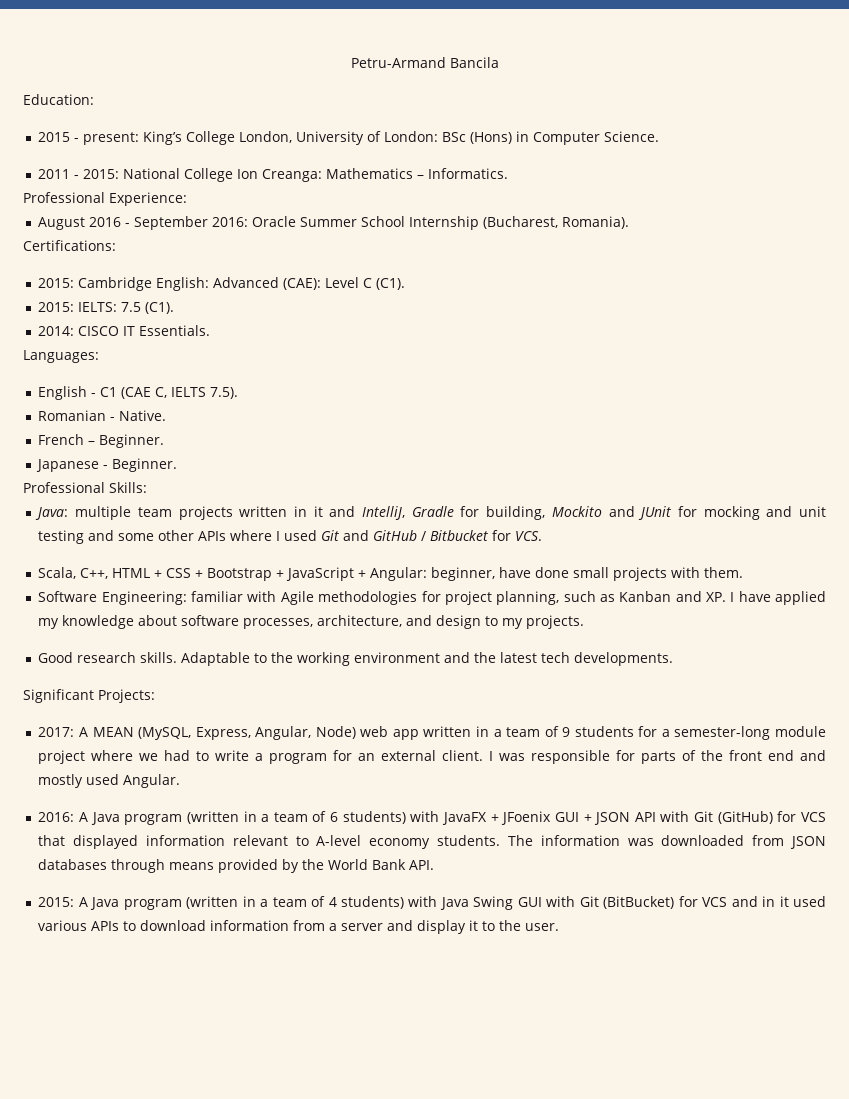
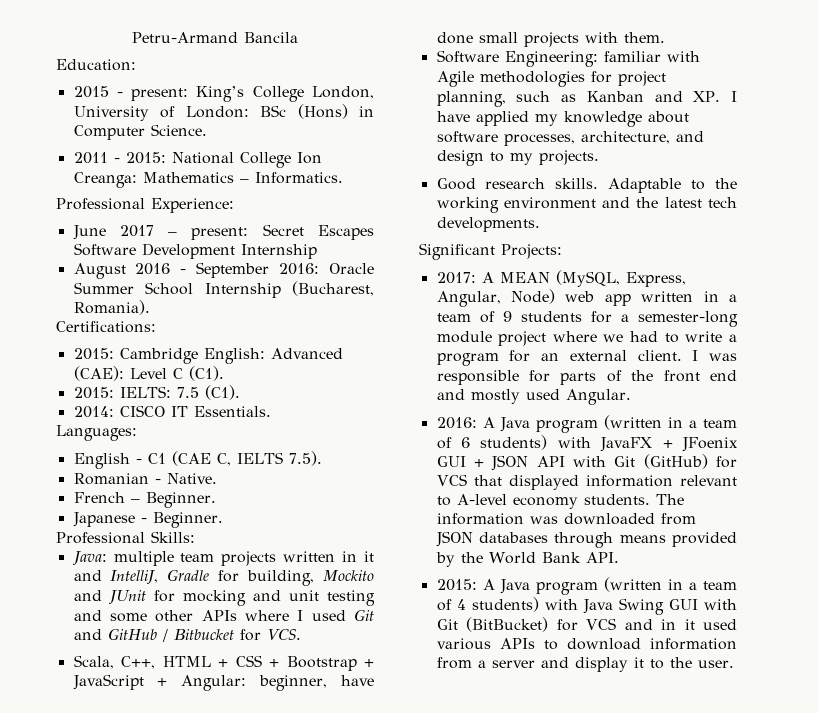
(187, 199) none -> [72,224,374,240] [73,243,317,259] // June 2017 – present: Secret Escapes Software Development Internship

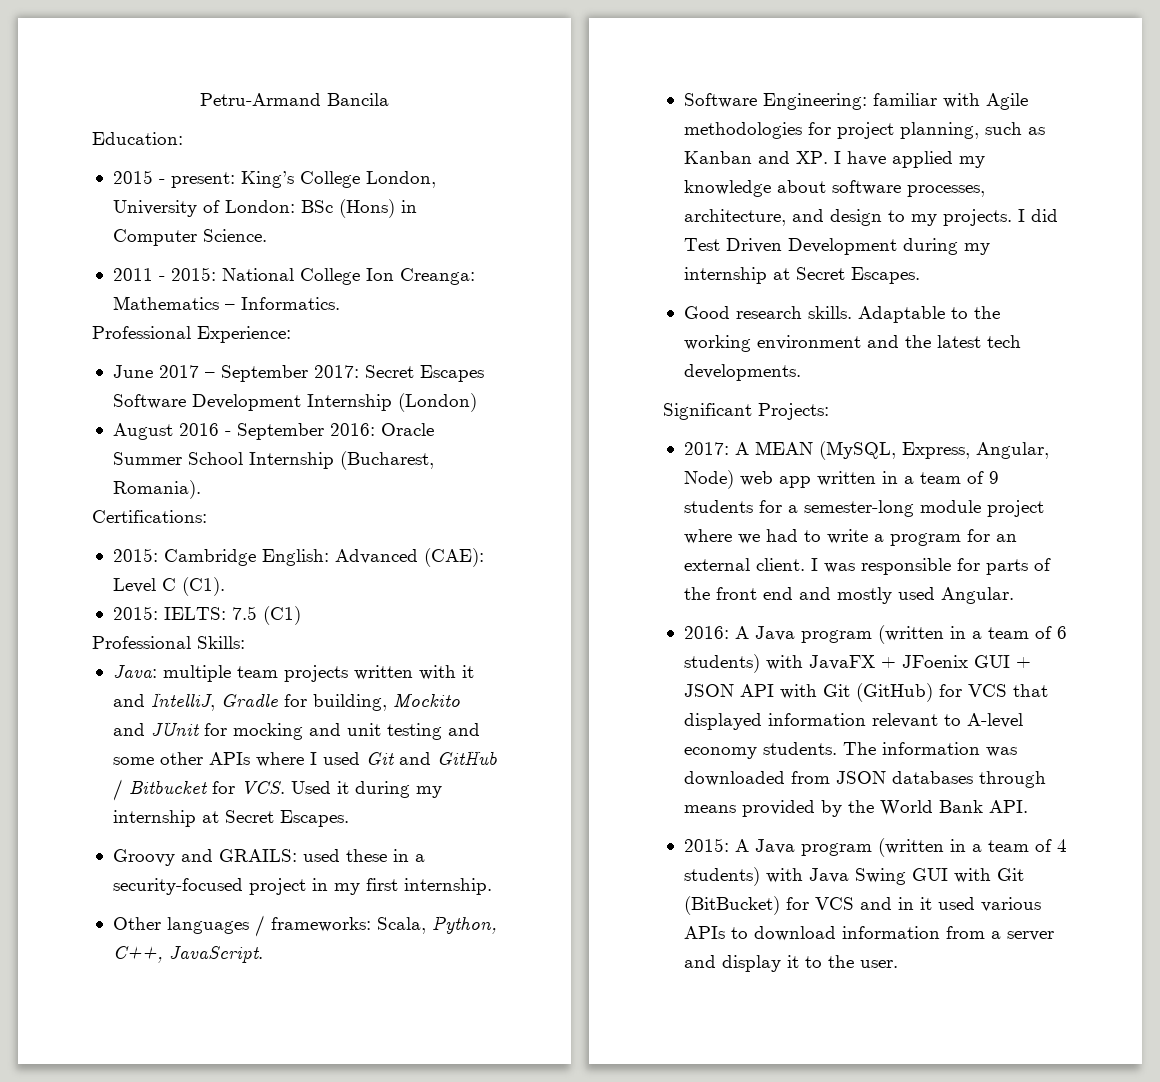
[191,227,249,240] present: -> [220,365,359,382] September 2017:
(317, 251) none -> [397,393,477,412] (London)
[204,385,240,400] [73,405,271,418] [56,425,137,441] [73,451,322,469] [73,473,217,485] [73,492,216,508] [72,512,223,528] (C1). // 2014: CISCO IT Essentials. // Languages: // English - C1 (CAE C, IELTS 7.5). // Romanian - Native. // French – Beginner. // Japanese - Beginner. -> [262,606,301,625] (C1)
[342,551,358,562] in -> [418,665,456,680] with
[73,655,374,671] [72,674,374,691] [436,32,665,47] // Scala, C++, HTML + CSS + Bootstrap + JavaScript + Angular: beginner, have done small projects with them. -> [290,781,442,798] [112,810,349,827] [112,849,425,866] [112,878,492,895] [112,915,497,937] [112,946,263,963] Used it during my internship at Secret Escapes. // Groovy and GRAILS: used these in a security-focused project in my first internship. // Other languages / frameworks: Scala, Python, C++, JavaScript.
(599, 157) none -> [1017,209,1058,222] [683,238,990,255] [683,267,920,284] I did Test Driven Development during my internship at Secret Escapes.

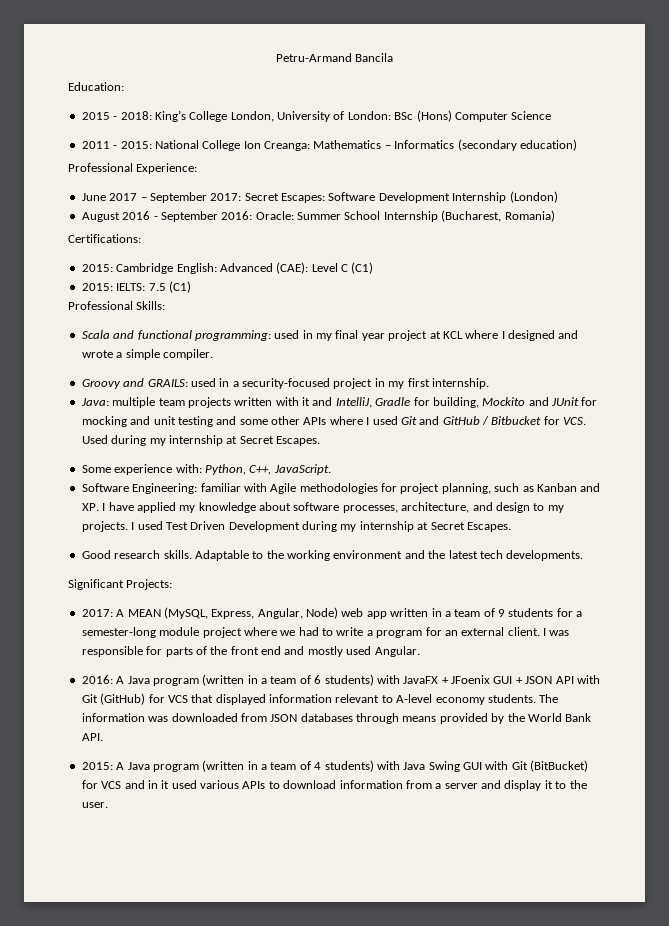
[170,172,235,188] present: -> [120,111,152,120] 2018:
[400,200,417,213] [112,229,267,246] in Computer Science. -> [454,111,552,122] Computer Science
[240,297,340,310] Informatics. -> [394,139,577,151] Informatics (secondary education)
[419,365,484,382] Escapes -> [281,193,325,203] Escapes:
[380,423,434,436] Oracle -> [255,211,294,220] Oracle:
[112,480,201,499] Romania). -> [504,210,555,222] Romania)
[181,577,225,596] (C1). -> [351,262,374,274] (C1)
(245, 642) none -> [81,330,579,341] [81,349,213,360] [81,378,489,389] // Scala and functional programming: used in my final year project at KCL where I designed and wrote a simple compiler. // Groovy and GRAILS: used in a security-focused project in my first internship.
[336,781,442,798] [112,810,349,827] [112,849,425,866] [112,878,492,895] [112,915,426,937] it during my internship at Secret Escapes. // Groovy and GRAILS: used these in a security-focused project in my first internship. // Other languages / frameworks: Scala, -> [111,435,320,446] [81,464,202,475] during my internship at Secret Escapes. // Some experience with:
[1030,209,1058,222] did -> [137,521,163,530] used

